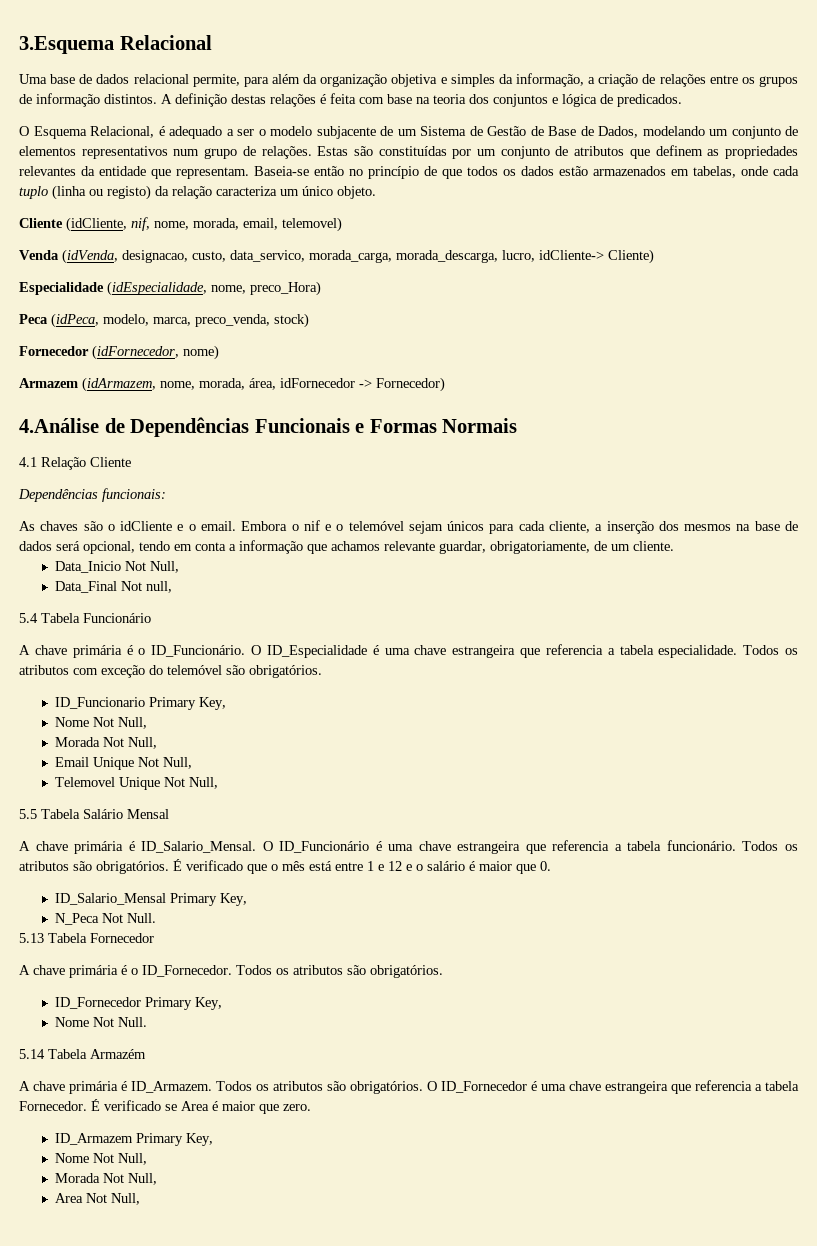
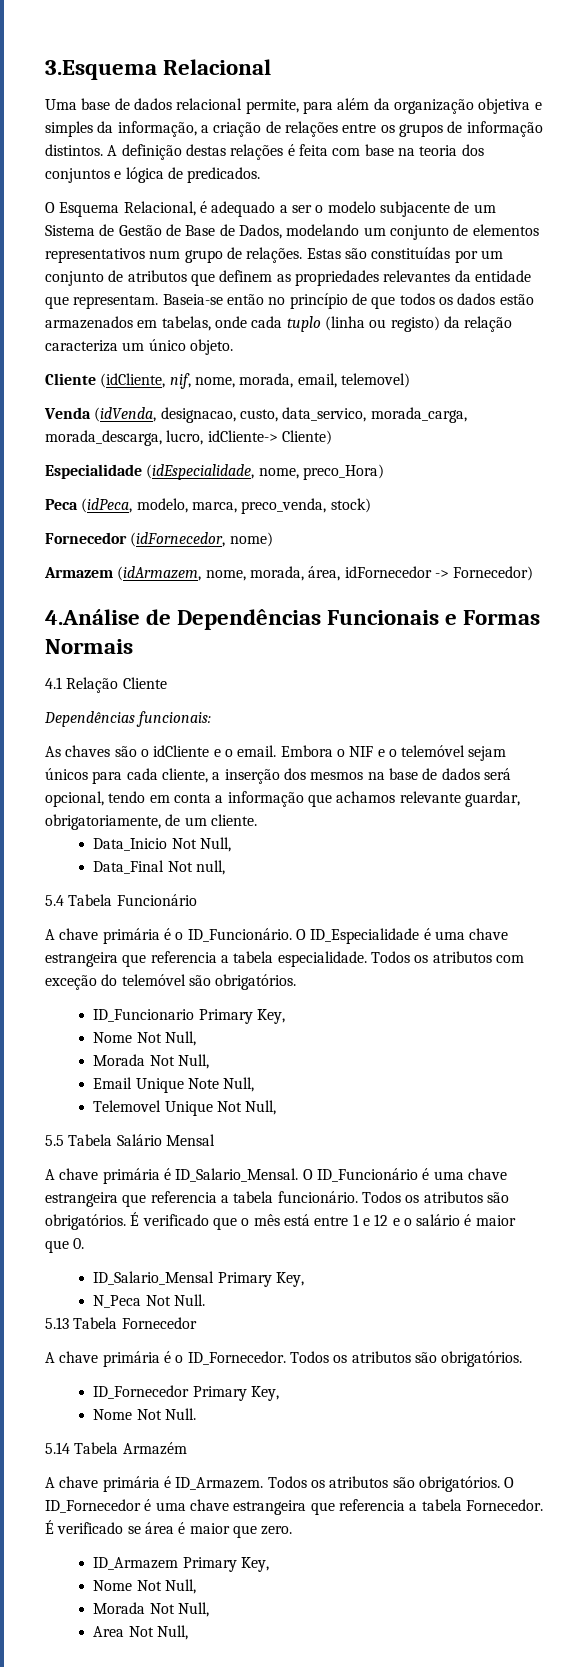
[303,520,320,531] nif -> [349,746,374,757] NIF
[137,757,159,767] Not -> [187,1078,219,1089] Note
[181,1101,209,1111] Area -> [144,1522,174,1534] área

